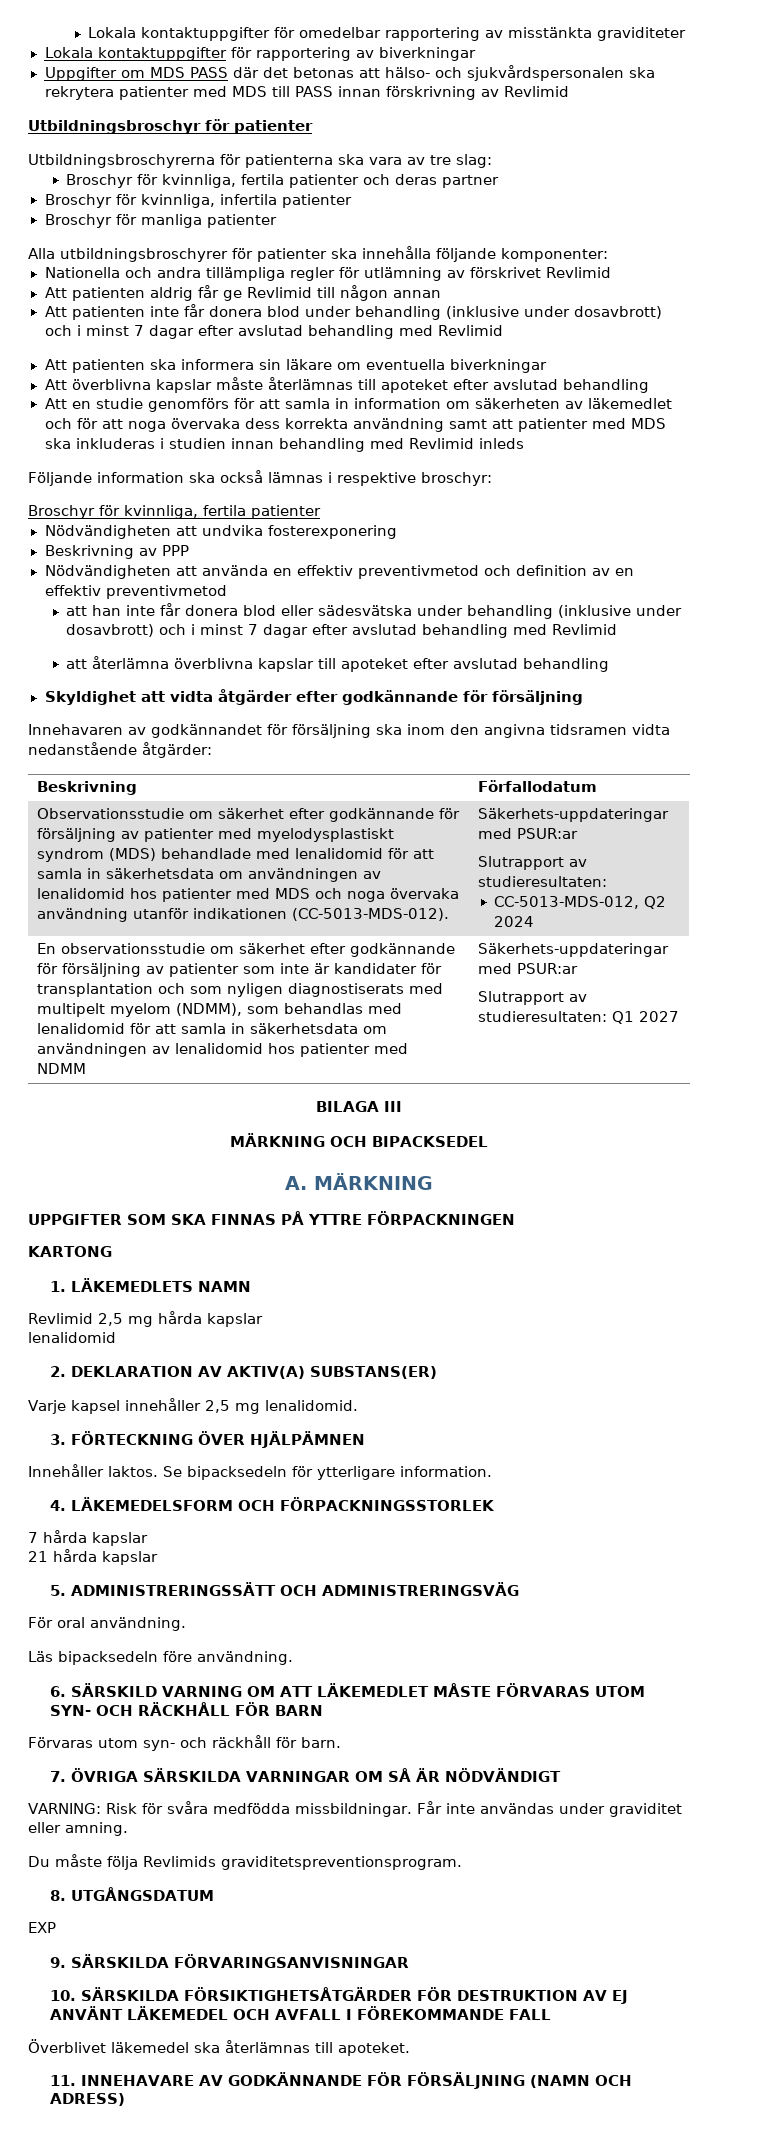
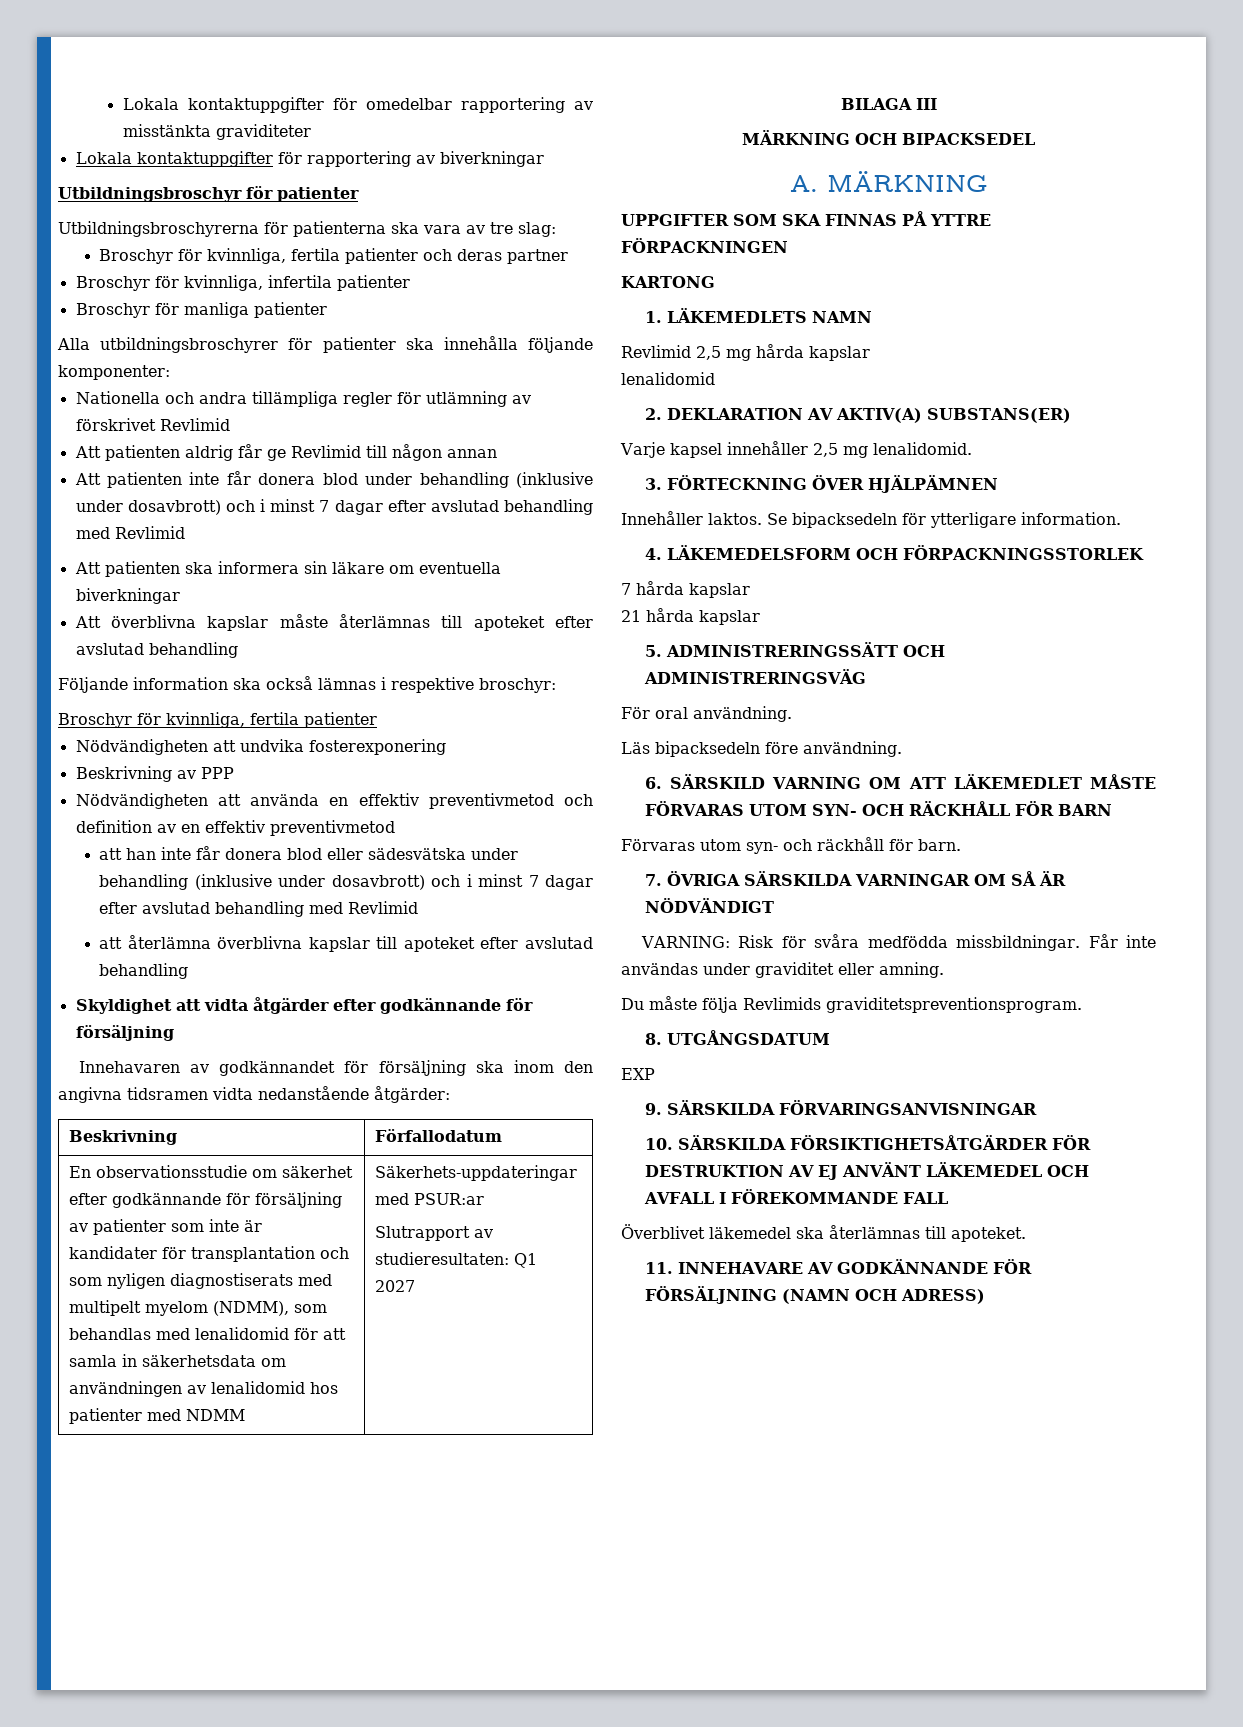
[44,65,656,81] [44,86,570,100] // Uppgifter om MDS PASS där det betonas att hälso- och sjukvårdspersonalen ska rekrytera patienter med MDS till PASS innan förskrivning av Revlimid -> (544, 159) none
[44,398,672,412] [44,418,666,432] [44,438,524,452] // Att en studie genomförs för att samla in information om säkerheten av läkemedlet och för att noga övervaka dess korrekta användning samt att patienter med MDS ska inkluderas i studien innan behandling med Revlimid inleds -> (238, 650) none
[36,808,460,822] [36,828,394,842] [36,848,434,862] [36,868,381,882] [36,888,459,902] [36,908,449,922] [477,808,669,822] [477,828,578,839] [477,856,587,870] [477,876,607,887] [494,896,667,909] [494,916,535,927] // Observationsstudie om säkerhet efter godkännande för försäljning av patienter med myelodysplastiskt syndrom (MDS) behandlade med lenalidomid för att samla in säkerhetsdata om användningen av lenalidomid hos patienter med MDS och noga övervaka användning utanför indikationen (CC-5013-MDS-012). | Säkerhets-uppdateringar med PSUR:ar // Slutrapport av studieresultaten: // CC-5013-MDS-012, Q2 2024 -> (503, 1135) none

